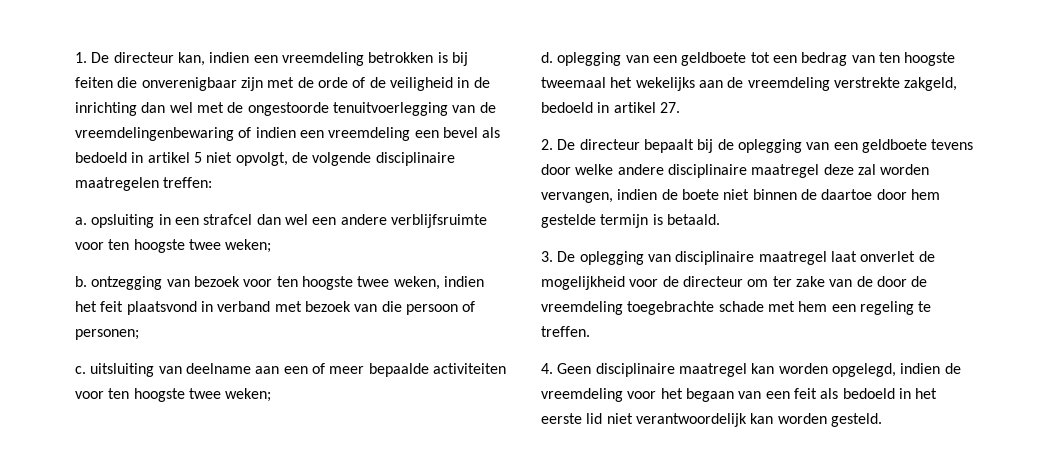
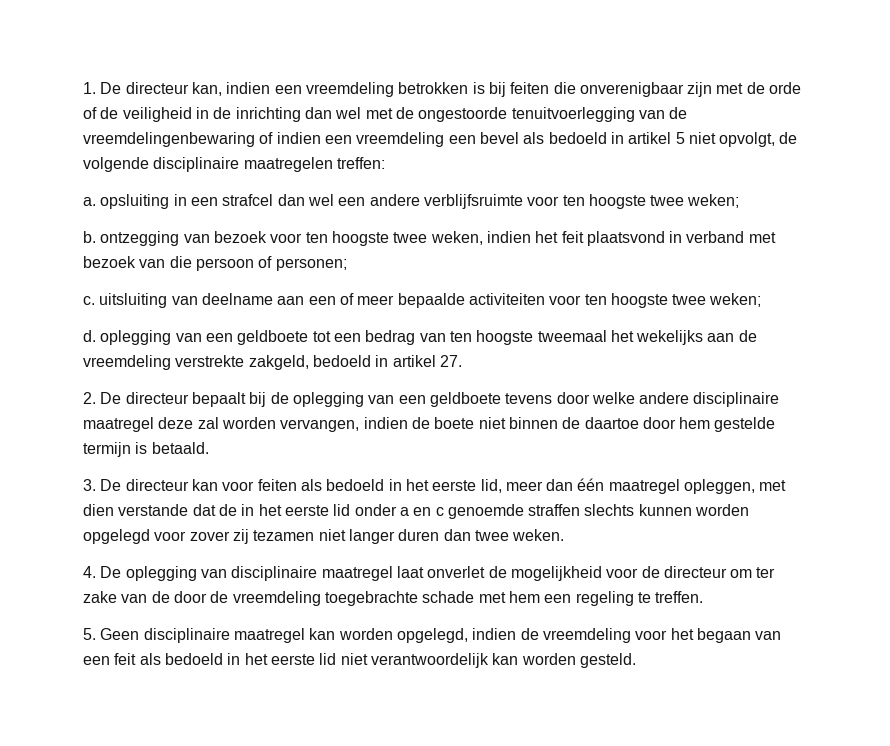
(576, 256) none -> [125,478,787,494] [83,504,750,519] [83,529,565,544] [83,566,122,578] directeur kan voor feiten als bedoeld in het eerste lid, meer dan één maatregel opleggen, met dien verstande dat de in het eerste lid onder a en c genoemde straffen slechts kunnen worden opgelegd voor zover zij tezamen niet langer duren dan twee weken. // 4. De
[541,363,553,374] 4. -> [83,628,96,640] 5.

